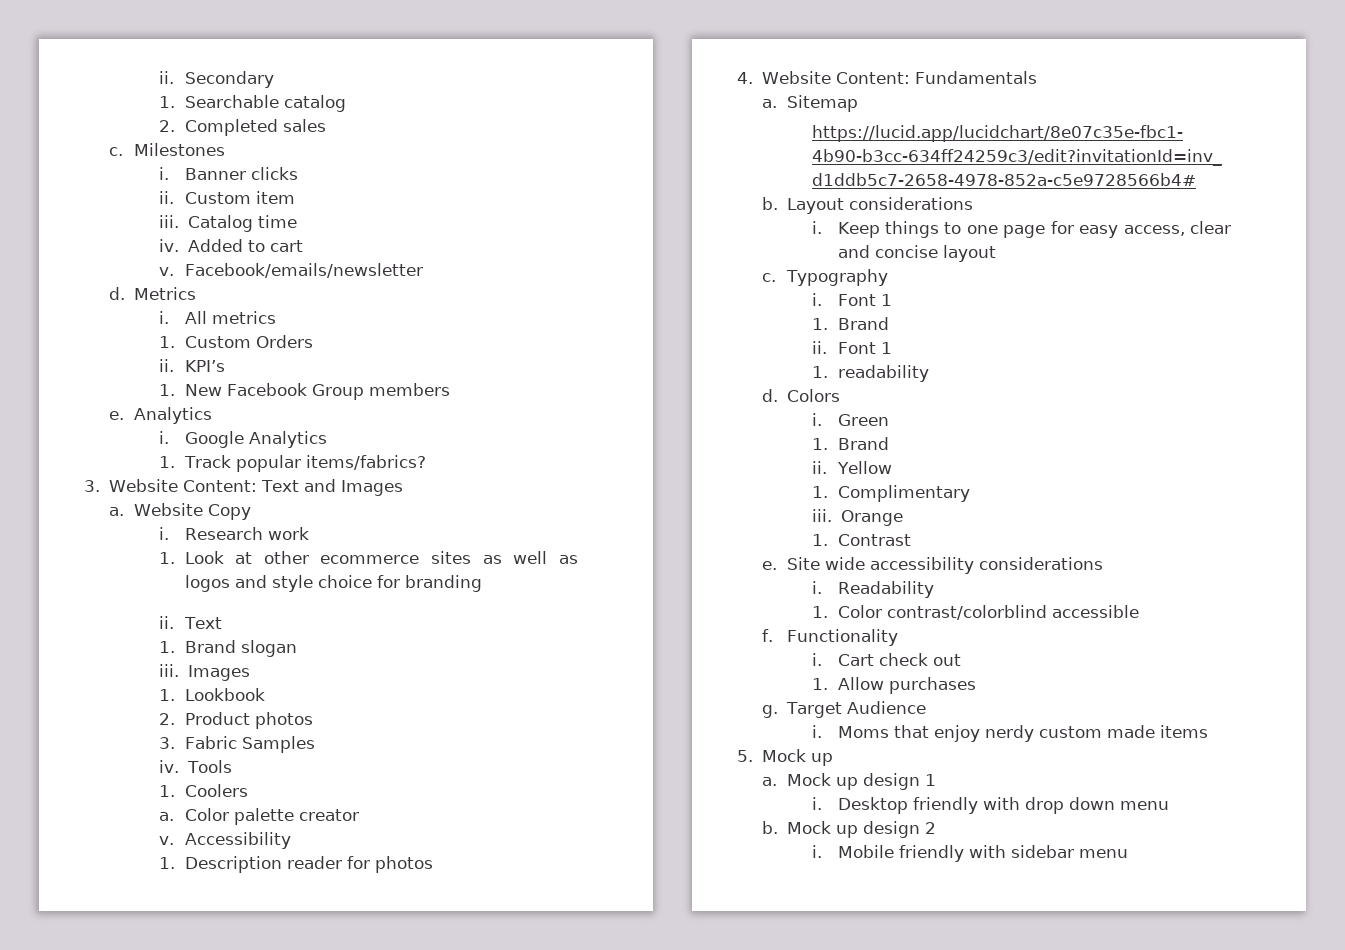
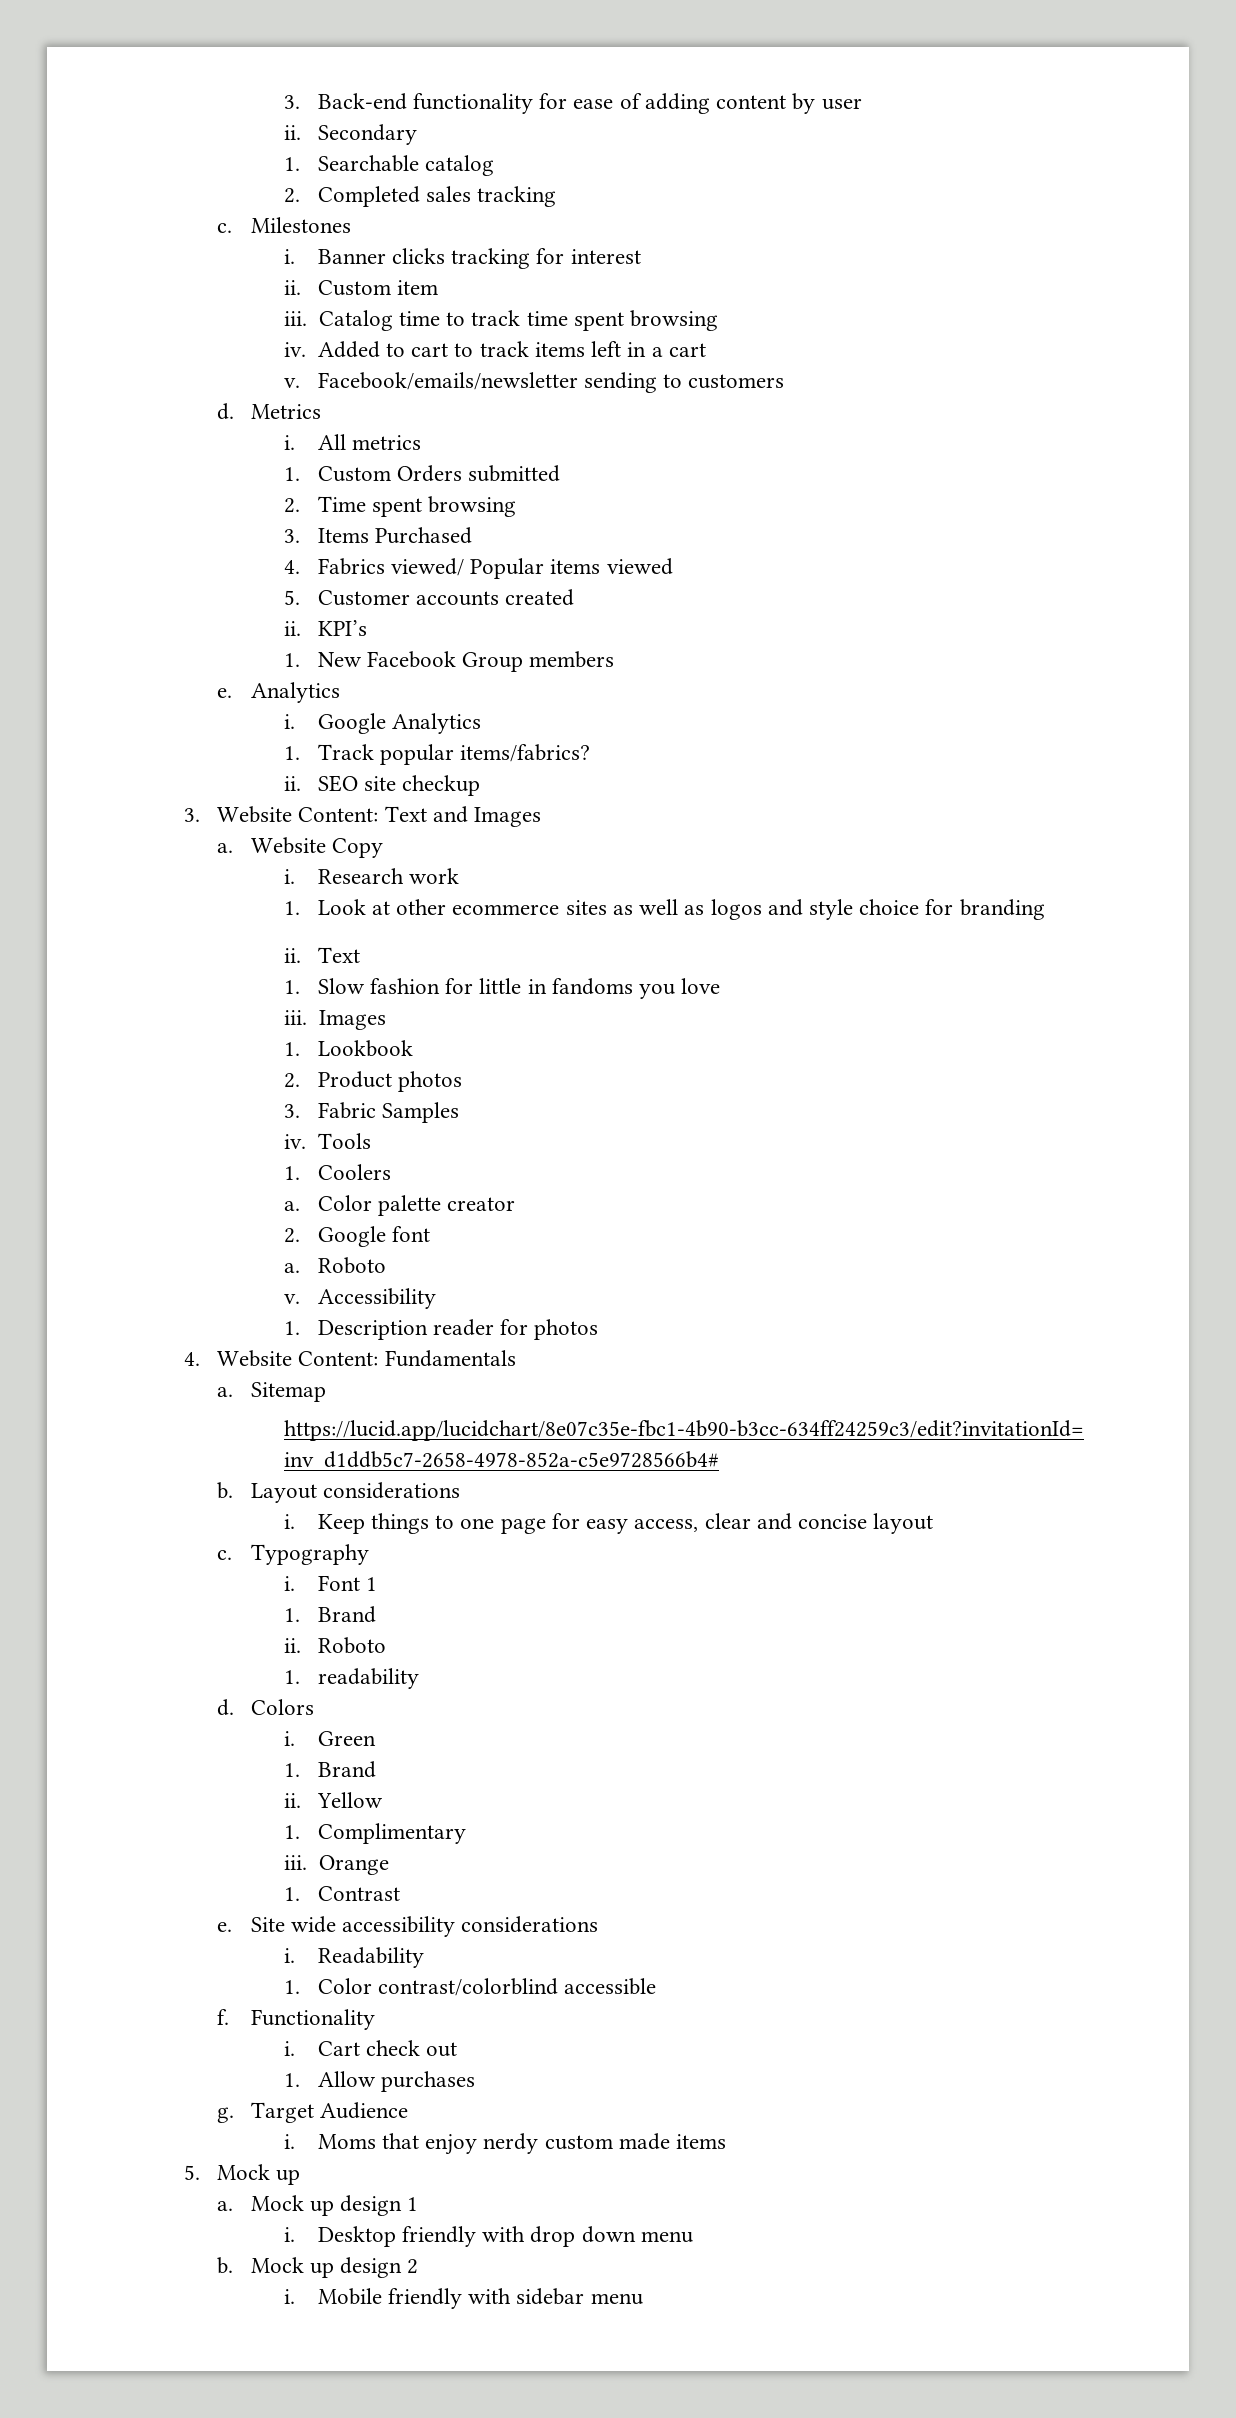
(159, 77) none -> [284,93,862,114] 3. Back-end functionality for ease of adding content by user //
(326, 125) none -> [477,186,557,207] tracking
(298, 173) none -> [451,248,641,269] tracking for interest
(297, 221) none -> [446,310,719,331] to track time spent browsing
(303, 246) none -> [454,341,706,357] to track items left in a cart
(423, 270) none -> [584,372,785,393] sending to customers
(313, 341) none -> [468,465,561,482] [284,496,517,517] [284,527,473,544] [284,558,673,579] [284,589,575,606] submitted // 2. Time spent browsing // 3. Items Purchased // 4. Fabrics viewed/ Popular items viewed // 5. Customer accounts created
(426, 462) none -> [284,775,481,796] // ii. SEO site checkup
[184,640,297,657] Brand slogan -> [317,978,721,999] Slow fashion for little in fandoms you love
(359, 815) none -> [284,1226,431,1247] [284,1257,386,1274] // 2. Google font // a. Roboto
[837,342,892,354] Font 1 -> [317,1637,386,1654] Roboto

